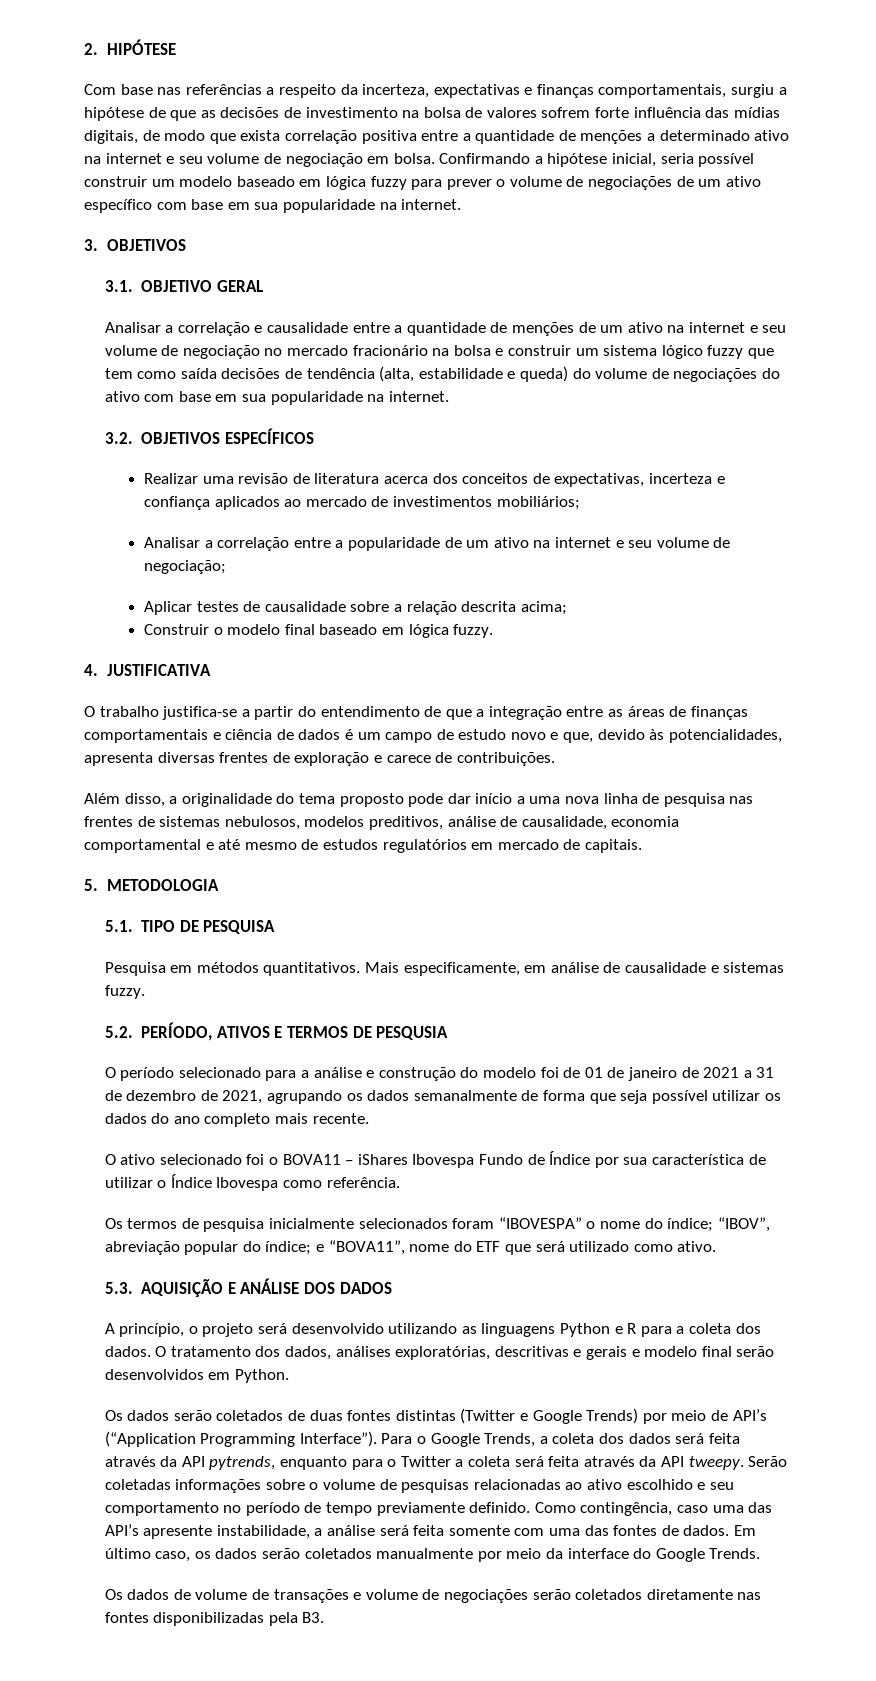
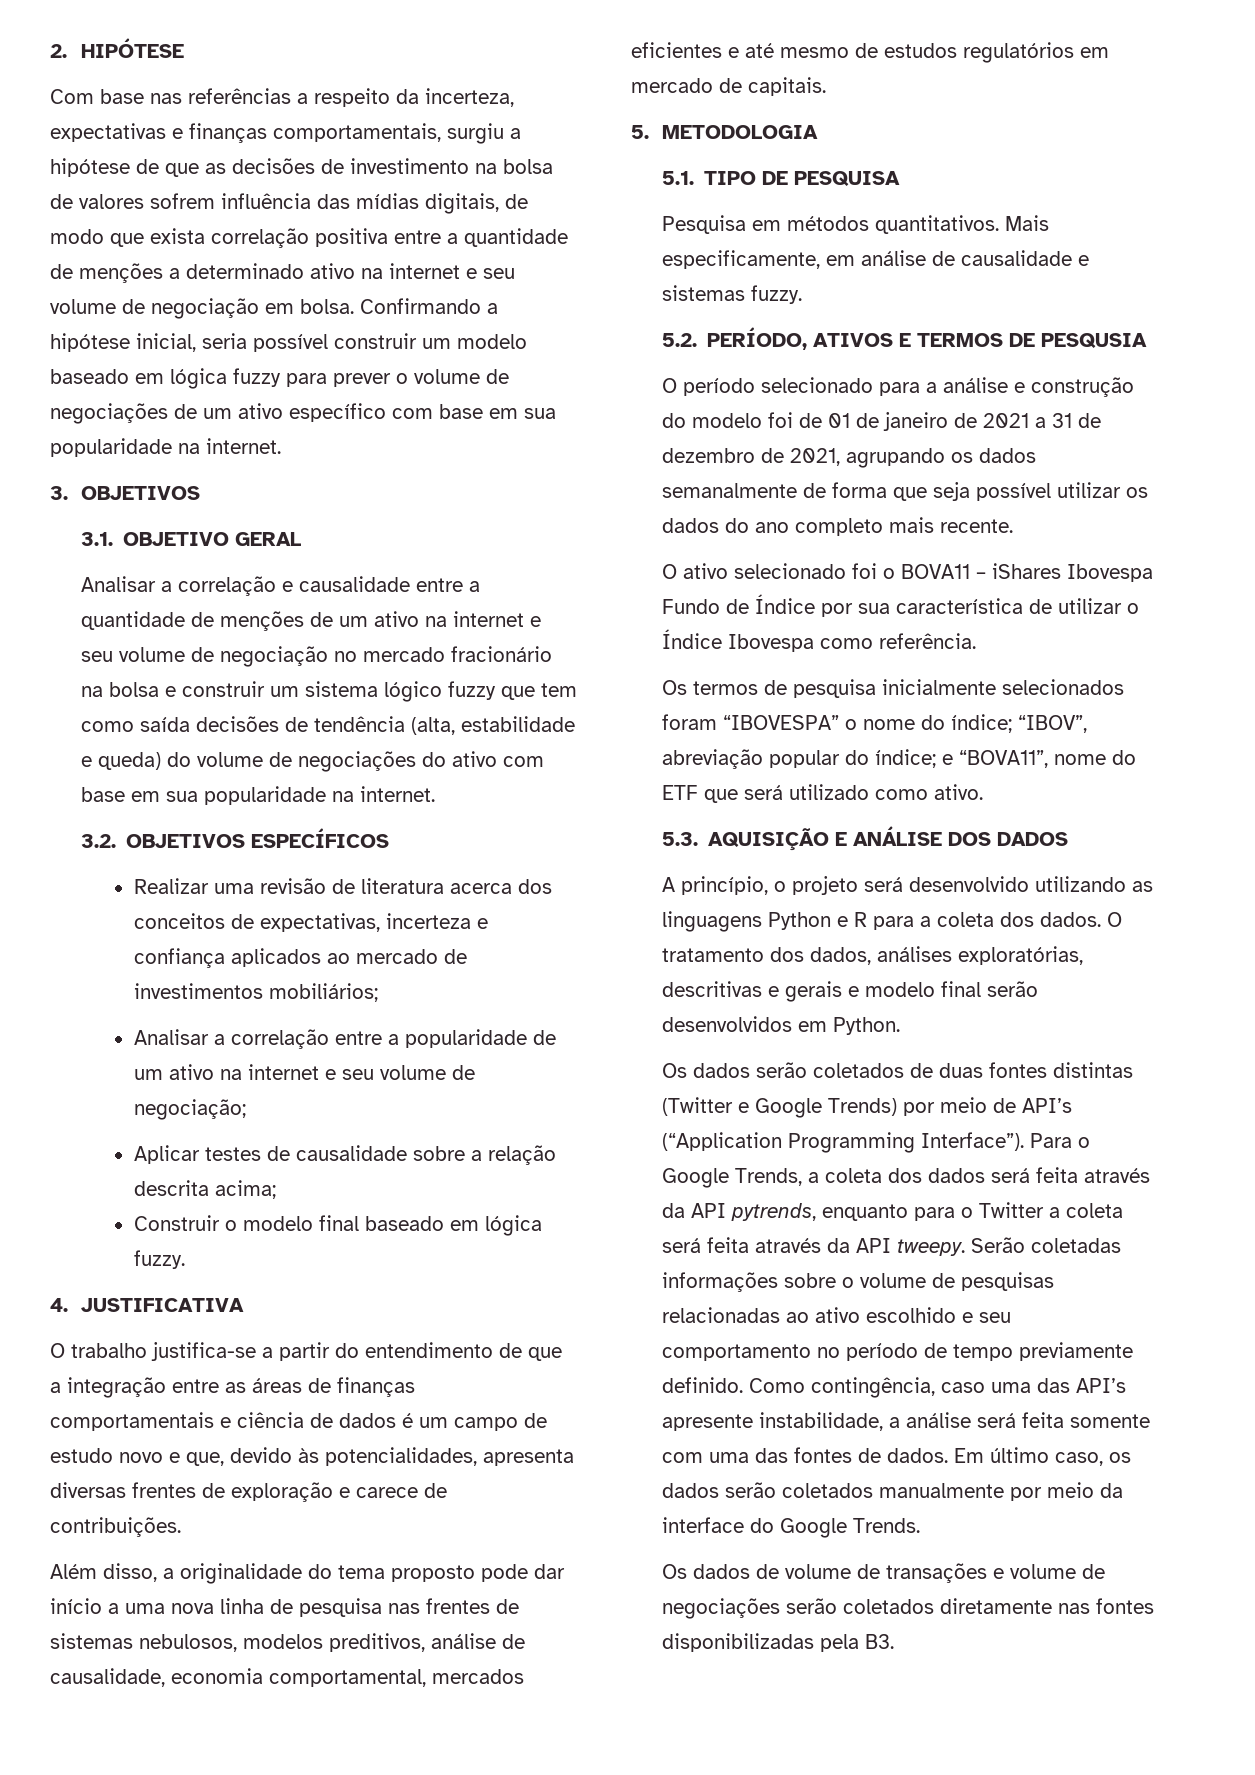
[595,107,630,118] forte -> (215, 201) none
[84,839,201,853] comportamental -> [269,1669,524,1687] [631,42,722,58] comportamental, mercados eficientes

